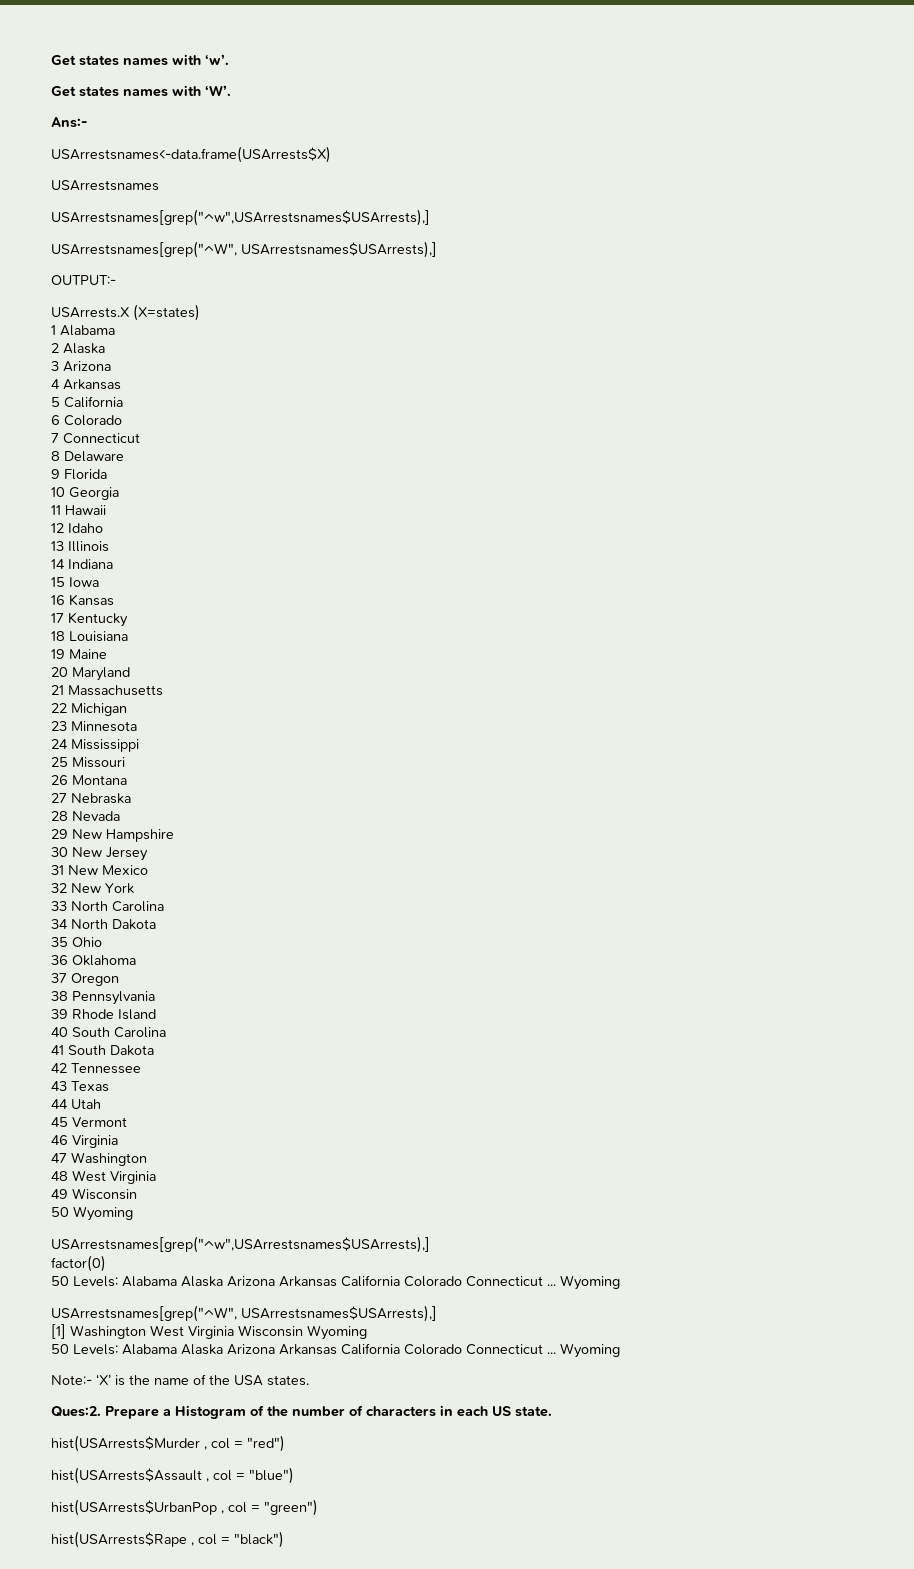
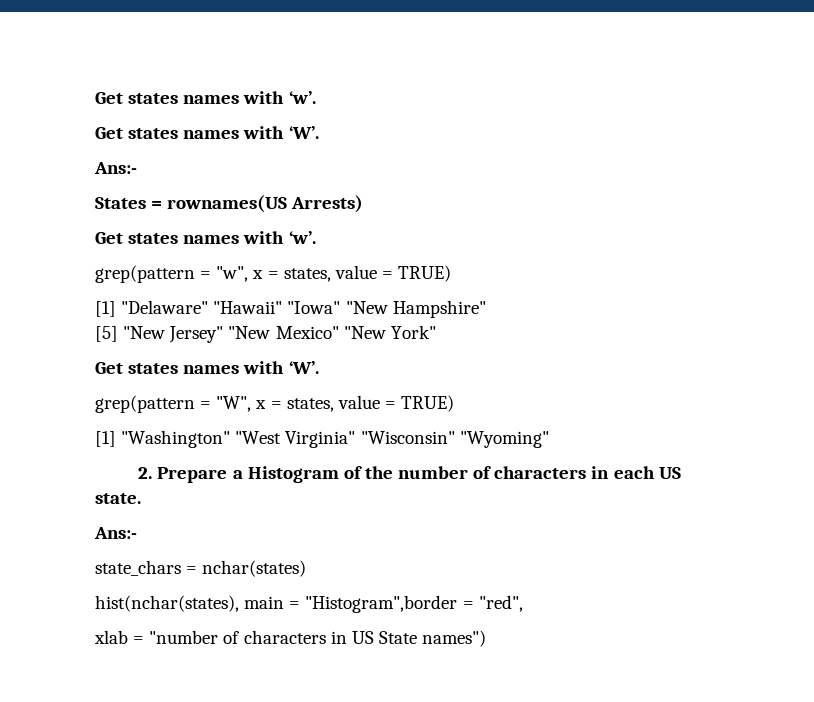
[51,146,331,163] [51,180,159,191] [51,209,430,226] [51,241,437,258] [51,275,116,285] [51,304,200,321] [51,325,115,336] [51,343,105,354] [51,361,111,372] [51,379,121,390] [51,396,123,408] [51,415,122,426] [51,433,140,444] [51,451,124,462] [51,469,107,480] [51,487,119,500] [51,505,106,515] [51,523,103,533] [51,541,109,552] [51,559,113,569] [51,577,99,587] [51,594,114,606] [51,612,128,627] [51,631,128,642] [51,649,107,659] [51,667,130,681] [51,685,163,696] [51,703,127,716] [51,721,137,732] [51,739,139,752] [51,757,125,768] [51,775,127,785] [51,793,131,804] [51,811,120,821] [51,829,174,842] [51,847,148,861] [51,865,148,875] [51,883,134,894] [51,901,164,912] [51,919,156,930] [51,937,102,947] [51,955,136,966] [51,973,119,986] [51,991,155,1005] [51,1009,156,1020] [51,1027,166,1038] [51,1045,154,1056] [51,1063,141,1074] [51,1081,109,1092] [51,1099,101,1109] [51,1117,127,1127] [51,1135,118,1148] [51,1152,147,1166] [51,1170,156,1184] [51,1188,137,1200] [51,1206,133,1221] [51,1236,430,1253] [51,1255,106,1272] [51,1275,620,1290] [51,1305,437,1322] [51,1324,367,1340] [51,1343,620,1358] [51,1374,309,1386] [51,1406,101,1417] USArrestsnames<-data.frame(USArrests$X) // USArrestsnames // USArrestsnames[grep("^w",USArrestsnames$USArrests),] // USArrestsnames[grep("^W", USArrestsnames$USArrests),] // OUTPUT:- // USArrests.X (X=states) // 1 Alabama // 2 Alaska // 3 Arizona // 4 Arkansas // 5 California // 6 Colorado // 7 Connecticut // 8 Delaware // 9 Florida // 10 Georgia // 11 Hawaii // 12 Idaho // 13 Illinois // 14 Indiana // 15 Iowa // 16 Kansas // 17 Kentucky // 18 Louisiana // 19 Maine // 20 Maryland // 21 Massachusetts // 22 Michigan // 23 Minnesota // 24 Mississippi // 25 Missouri // 26 Montana // 27 Nebraska // 28 Nevada // 29 New Hampshire // 30 New Jersey // 31 New Mexico // 32 New York // 33 North Carolina // 34 North Dakota // 35 Ohio // 36 Oklahoma // 37 Oregon // 38 Pennsylvania // 39 Rhode Island // 40 South Carolina // 41 South Dakota // 42 Tennessee // 43 Texas // 44 Utah // 45 Vermont // 46 Virginia // 47 Washington // 48 West Virginia // 49 Wisconsin // 50 Wyoming // USArrestsnames[grep("^w",USArrestsnames$USArrests),] // factor(0) // 50 Levels: Alabama Alaska Arizona Arkansas California Colorado Connecticut ... Wyoming // USArrestsnames[grep("^W", USArrestsnames$USArrests),] // [1] Washington West Virginia Wisconsin Wyoming // 50 Levels: Alabama Alaska Arizona Arkansas California Colorado Connecticut ... Wyoming // Note:- ‘X’ is the name of the USA states. // Ques:2. -> [95,195,364,213] [95,231,316,244] [95,265,452,283] [95,300,486,318] [95,325,436,343] [95,361,319,374] [95,395,455,413] [95,430,549,448] [138,467,153,479] States = rownames(US Arrests) // Get states names with ‘w’. // grep(pattern = "w", x = states, value = TRUE) // [1] "Delaware" "Hawaii" "Iowa" "New Hampshire" // [5] "New Jersey" "New Mexico" "New York" // Get states names with ‘W’. // grep(pattern = "W", x = states, value = TRUE) // [1] "Washington" "West Virginia" "Wisconsin" "Wyoming" // 2.
[51,1435,285,1452] [51,1467,294,1484] [51,1499,318,1516] [51,1531,284,1548] hist(USArrests$Murder , col = "red") // hist(USArrests$Assault , col = "blue") // hist(USArrests$UrbanPop , col = "green") // hist(USArrests$Rape , col = "black") -> [94,527,137,539] [95,560,307,577] [95,595,523,613] [94,630,487,647] Ans:- // state_chars = nchar(states) // hist(nchar(states), main = "Histogram",border = "red", // xlab = "number of characters in US State names")

